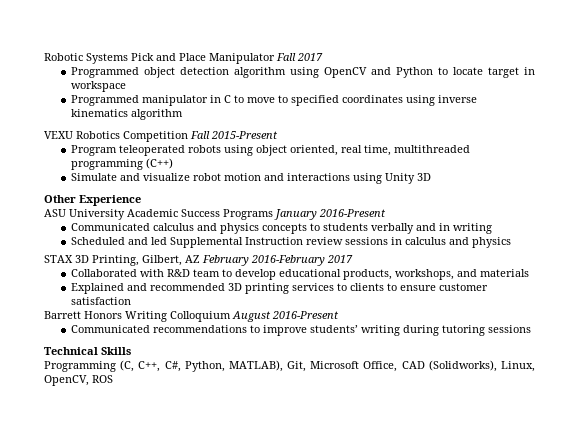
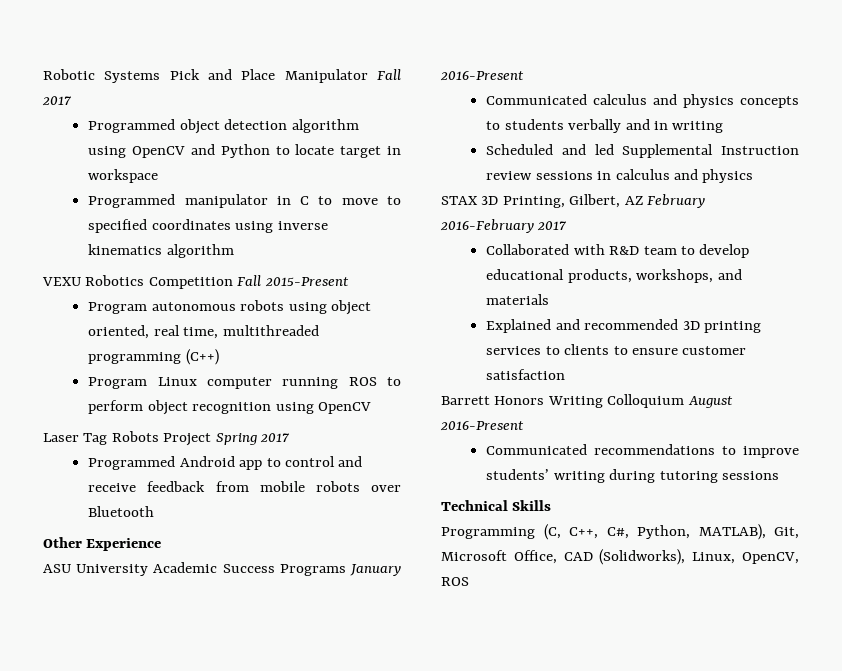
[118,145,185,156] teleoperated -> [151,302,236,311] autonomous
[70,173,431,184] Simulate and visualize robot motion and interactions using Unity 3D -> [88,377,402,389] [88,400,372,415] [43,431,291,446] [88,456,363,470] [88,481,402,492] [88,506,155,517] Program Linux computer running ROS to perform object recognition using OpenCV // Laser Tag Robots Project Spring 2017 // Programmed Android app to control and receive feedback from mobile robots over Bluetooth

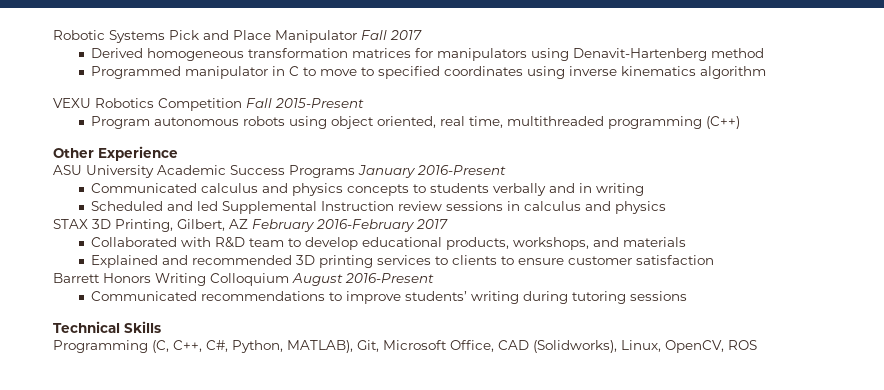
[88,119,359,134] [88,144,401,158] [88,169,159,183] Programmed object detection algorithm using OpenCV and Python to locate target in workspace -> [91,48,765,61] Derived homogeneous transformation matrices for manipulators using Denavit-Hartenberg method
[88,377,402,389] [88,400,372,415] [43,431,291,446] [88,456,363,470] [88,481,402,492] [88,506,155,517] // Program Linux computer running ROS to perform object recognition using OpenCV // Laser Tag Robots Project Spring 2017 // Programmed Android app to control and receive feedback from mobile robots over Bluetooth -> (741, 122) none

